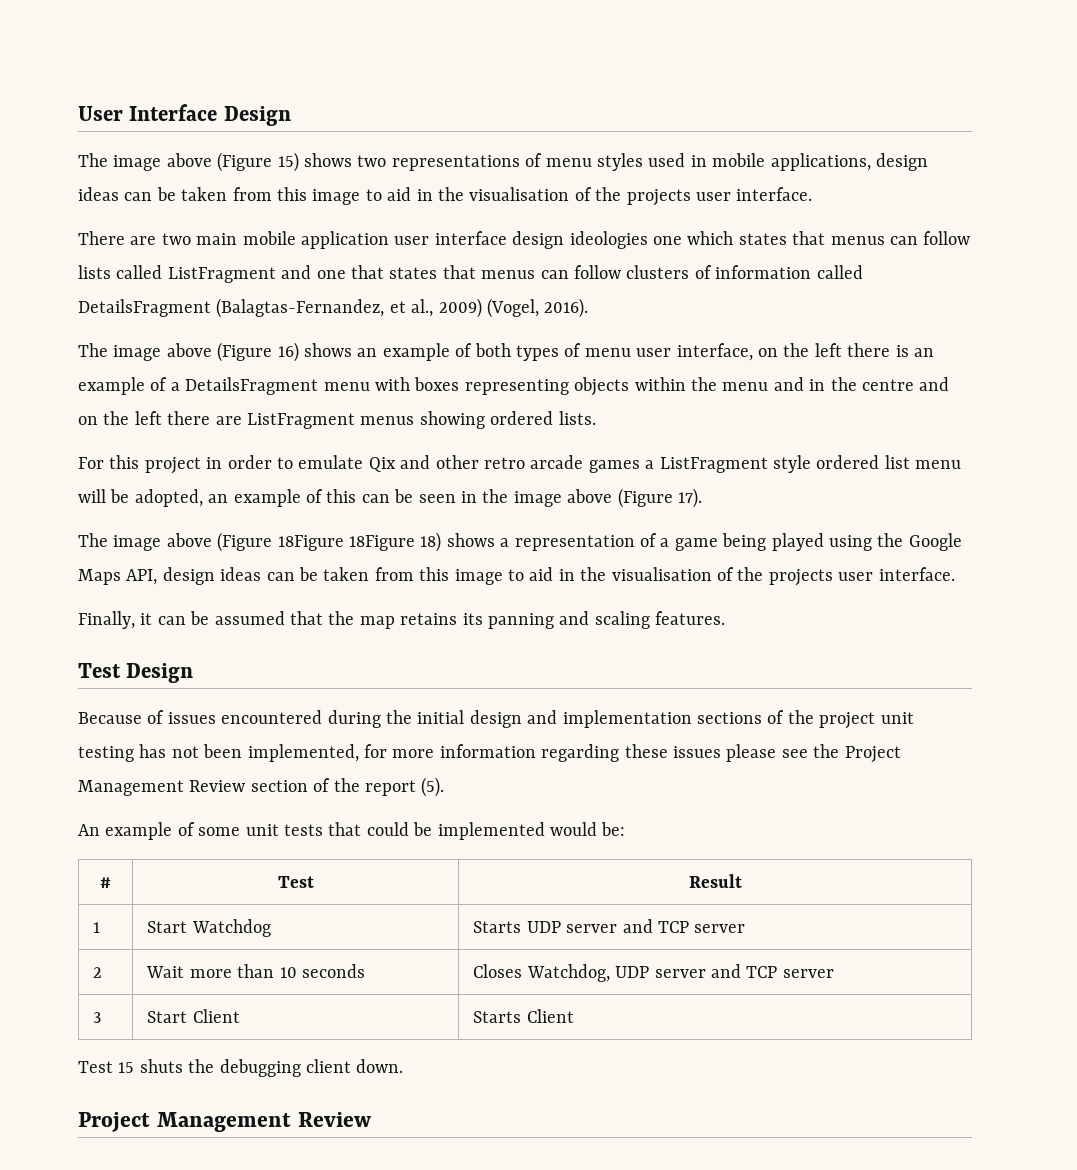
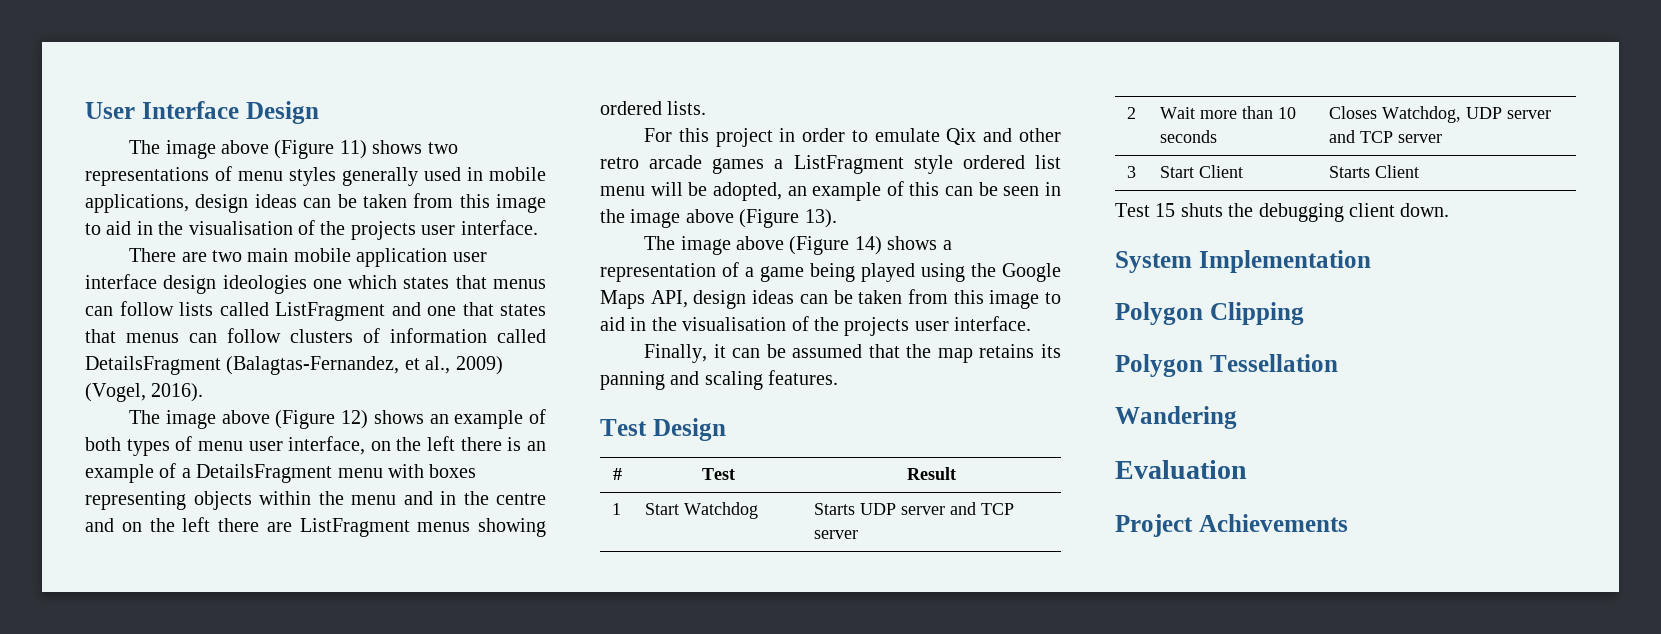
[277,152,299,172] 15) -> [339,140,367,159] 11)
(643, 162) none -> [342,167,418,186] generally
[277,342,299,362] 16) -> [341,410,369,429] 12)
[677,488,702,508] [78,532,442,552] 17). // The image above (Figure 18Figure 18Figure 18) -> [804,209,837,228] [644,236,882,255] 13). // The image above (Figure 14)
[78,710,914,729] [78,744,901,763] [78,777,445,797] [78,822,626,840] // Because of issues encountered during the initial design and implementation sections of the project unit testing has not been implemented, for more information regarding these issues please see the Project Management Review section of the report (5). // An example of some unit tests that could be implemented would be: -> (726, 429) none
[78,1112,371,1132] // Project Management Review -> [1115,250,1371,273] [1115,302,1304,325] [1115,354,1338,377] [1115,406,1237,429] [1115,460,1247,479] [1115,514,1348,537] // System Implementation // Polygon Clipping // Polygon Tessellation // Wandering // Evaluation // Project Achievements

